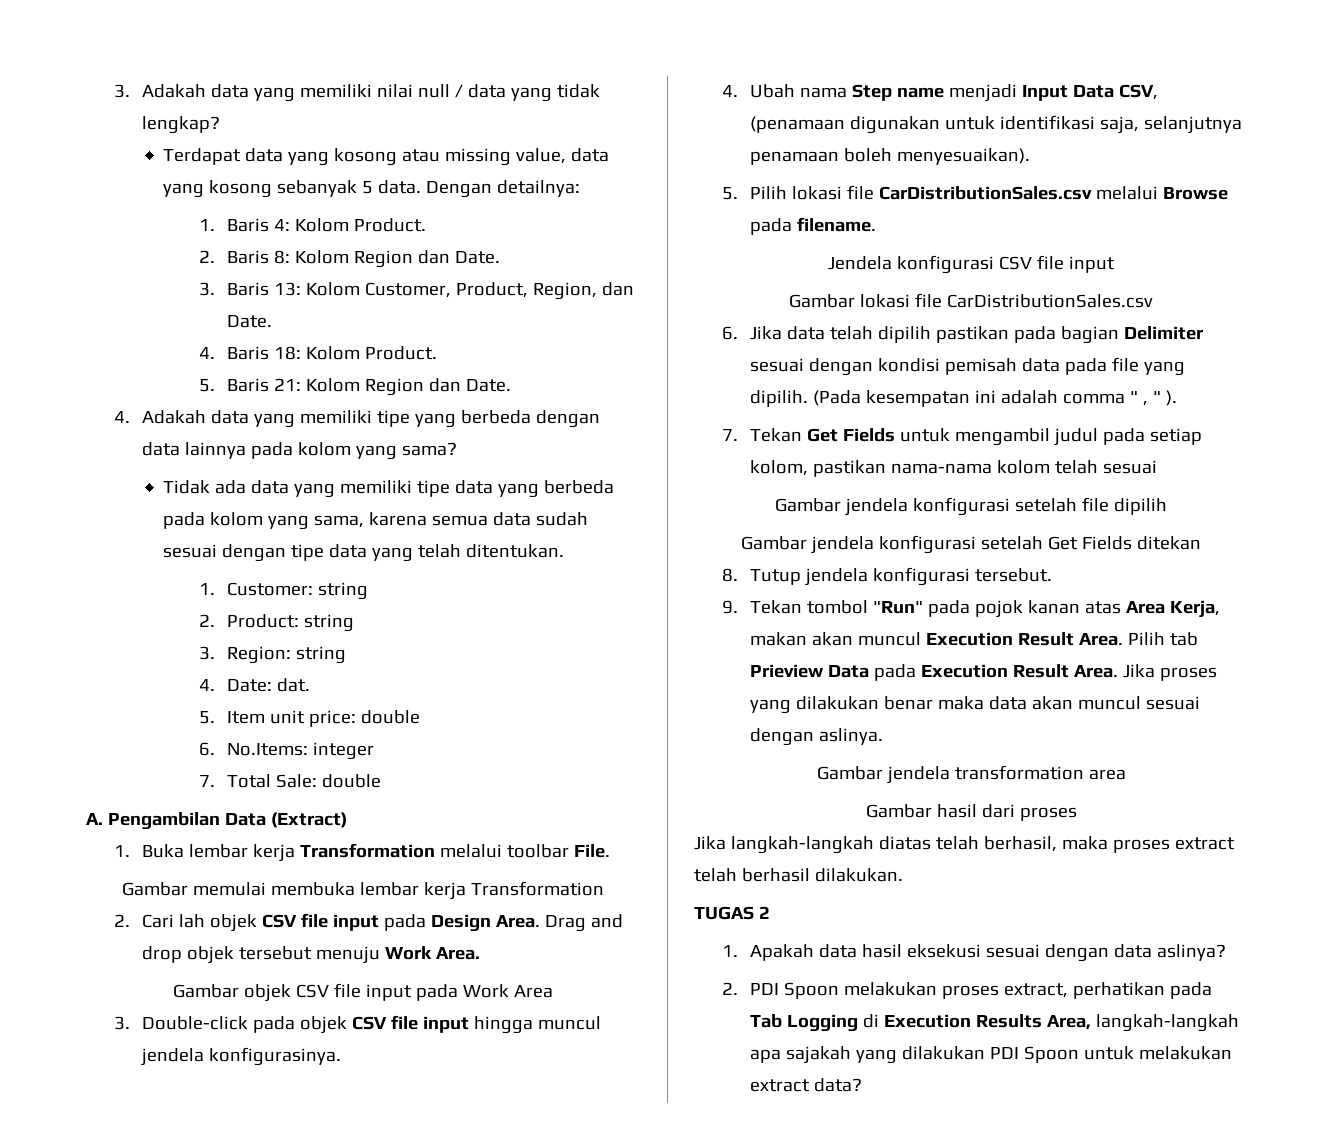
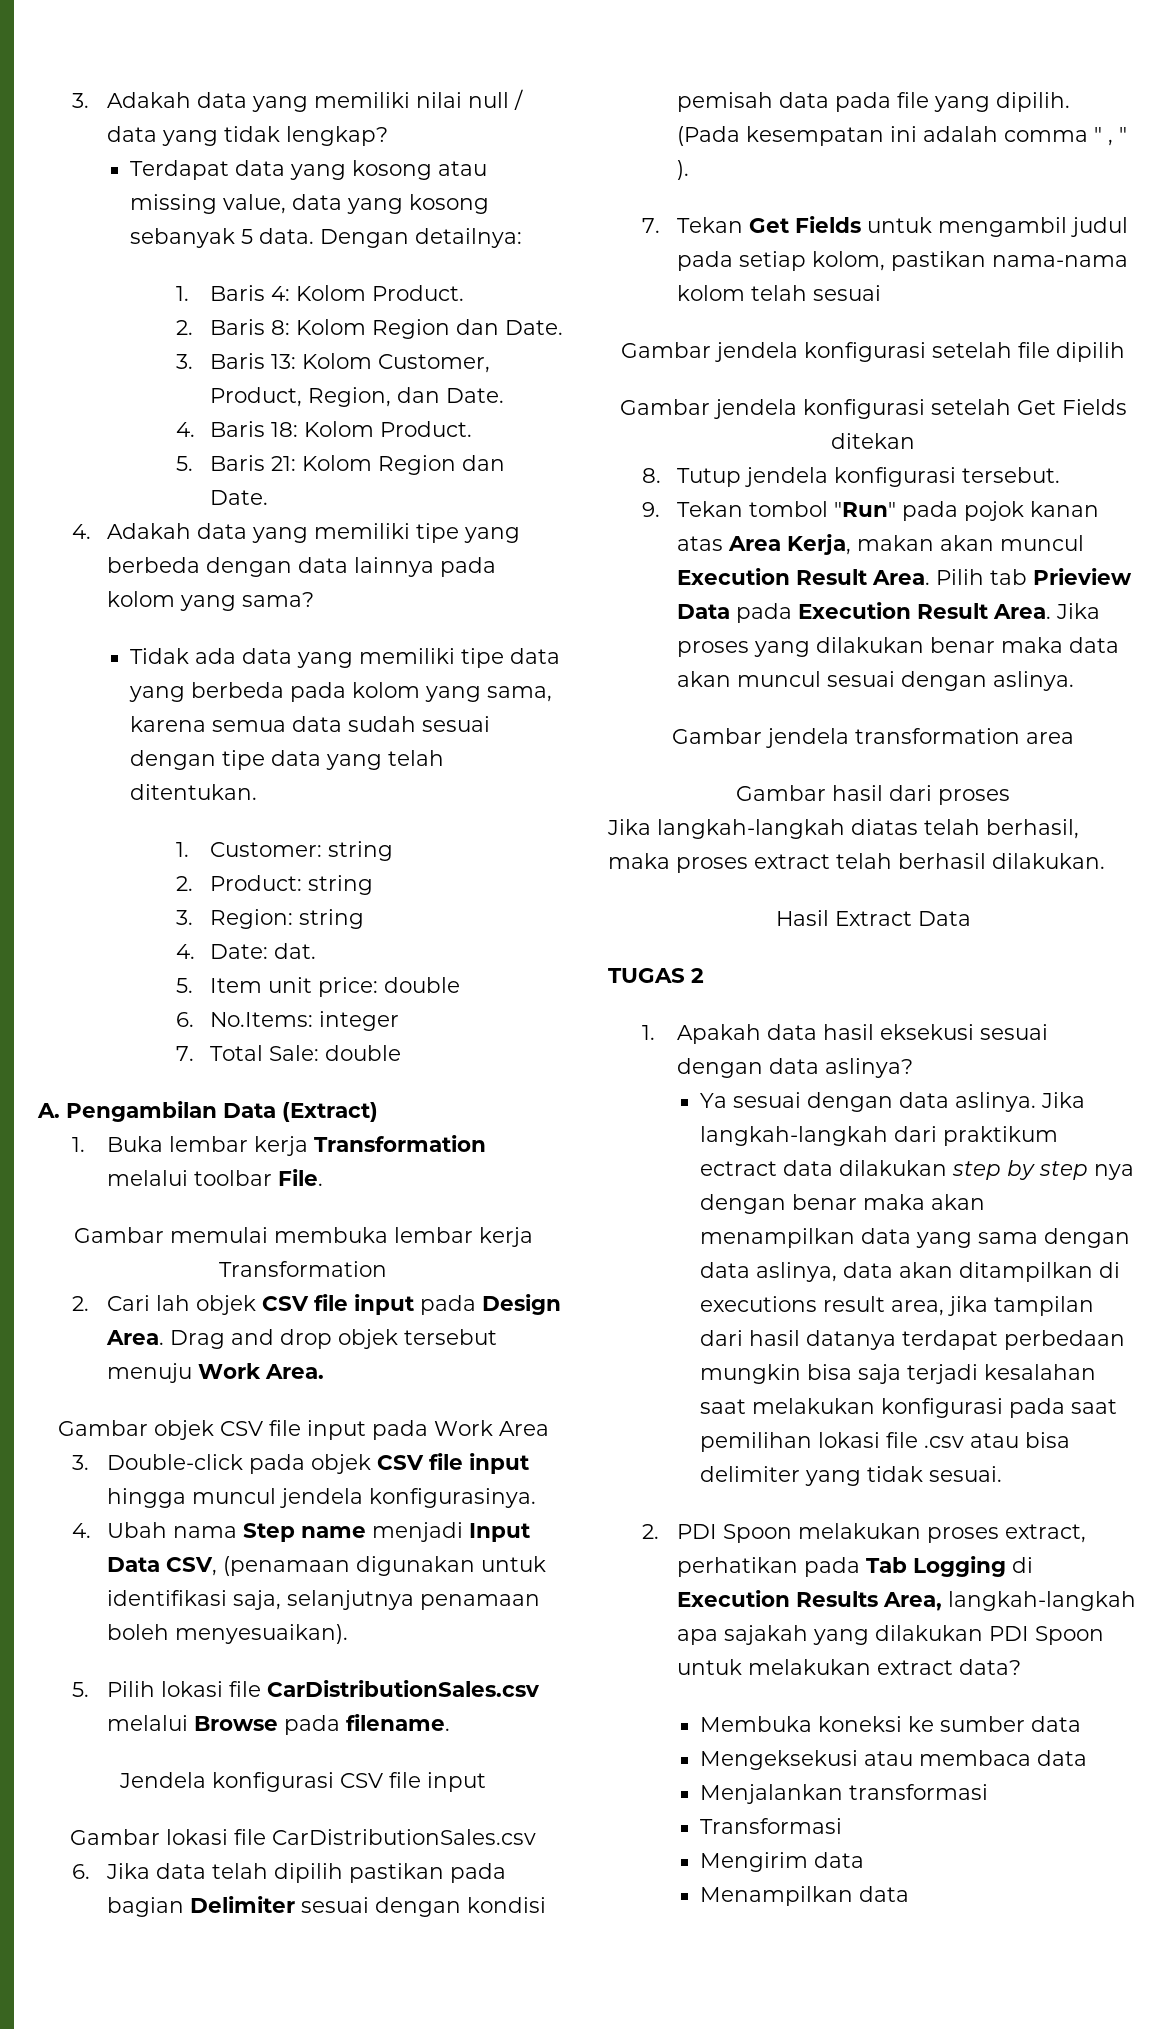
(903, 875) none -> [775,910,971,926] // Hasil Extract Data
(1227, 952) none -> [700,1092,1086,1112] [700,1126,1059,1146] [700,1160,1135,1180] [700,1194,986,1214] [700,1228,1131,1248] [700,1262,1121,1282] [700,1296,1095,1316] [700,1330,1126,1350] [700,1364,1097,1384] [700,1398,1118,1418] [700,1432,1071,1452] [700,1466,1003,1486] // Ya sesuai dengan data aslinya. Jika langkah-langkah dari praktikum ectract data dilakukan step by step nya dengan benar maka akan menampilkan data yang sama dengan data aslinya, data akan ditampilkan di executions result area, jika tampilan dari hasil datanya terdapat perbedaan mungkin bisa saja terjadi kesalahan saat melakukan konfigurasi pada saat pemilihan lokasi file .csv atau bisa delimiter yang tidak sesuai.
(863, 1085) none -> [700,1716,1082,1732] [700,1750,1088,1770] [700,1784,989,1804] [700,1818,843,1834] [700,1852,865,1872] [700,1886,910,1906] // Membuka koneksi ke sumber data // Mengeksekusi atau membaca data // Menjalankan transformasi // Transformasi // Mengirim data // Menampilkan data

